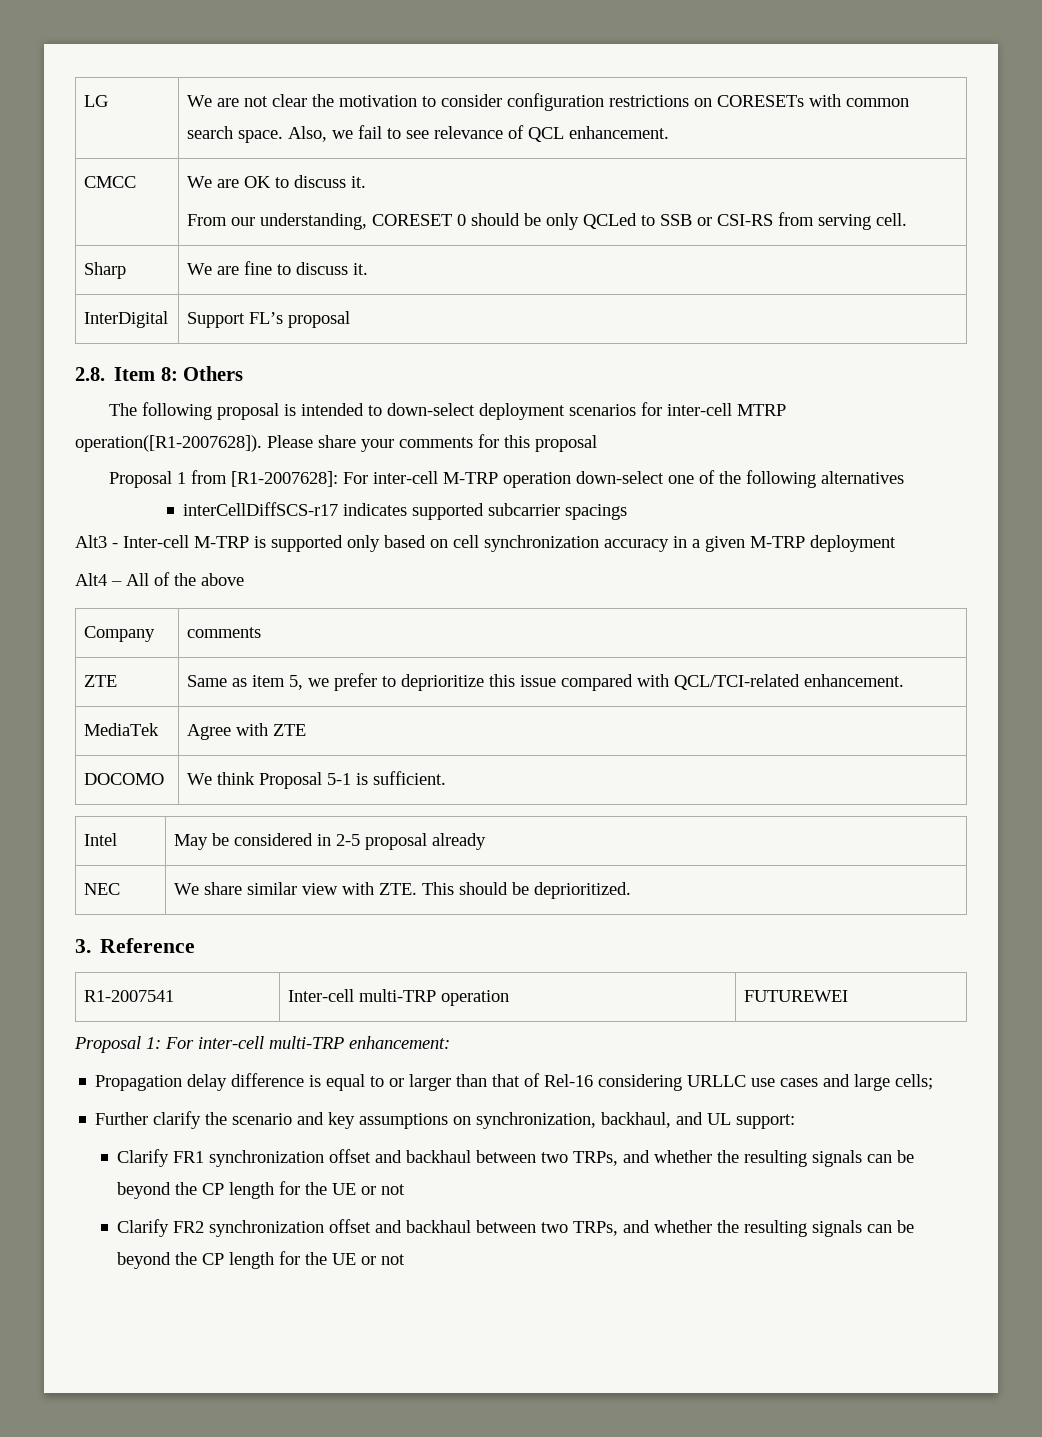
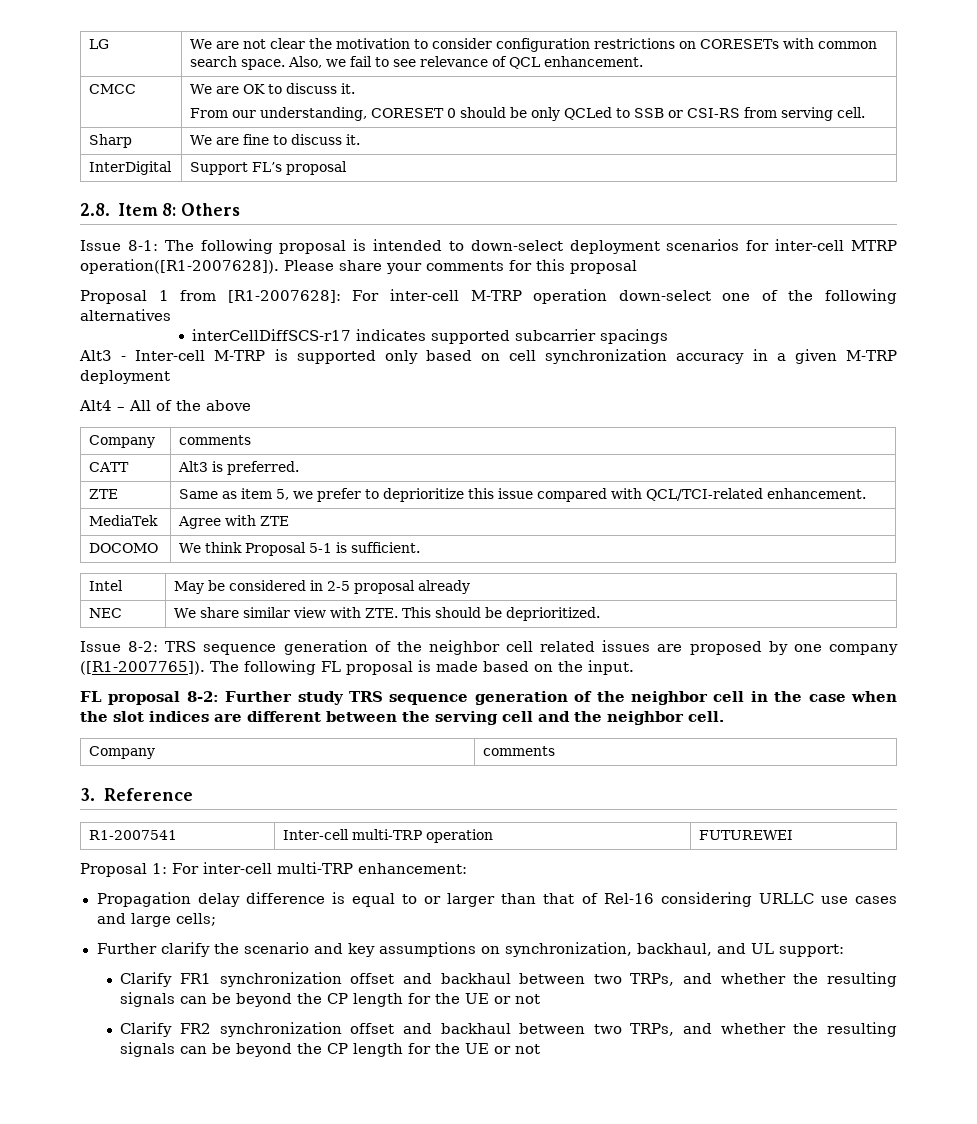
(244, 373) none -> [80,240,158,251] Issue 8-1:
(262, 632) none -> [89,462,130,472] [178,461,300,475] // CATT | Alt3 is preferred.
(632, 890) none -> [80,640,898,655] [80,660,634,675] [80,691,897,705] [80,711,724,725] [89,746,156,759] [483,746,556,756] // Issue 8-2: TRS sequence generation of the neighbor cell related issues are proposed by one company ([R1-2007765]). The following FL proposal is made based on the input. // FL proposal 8-2: Further study TRS sequence generation of the neighbor cell in the case when the slot indices are different between the serving cell and the neighbor cell. // Company | comments

